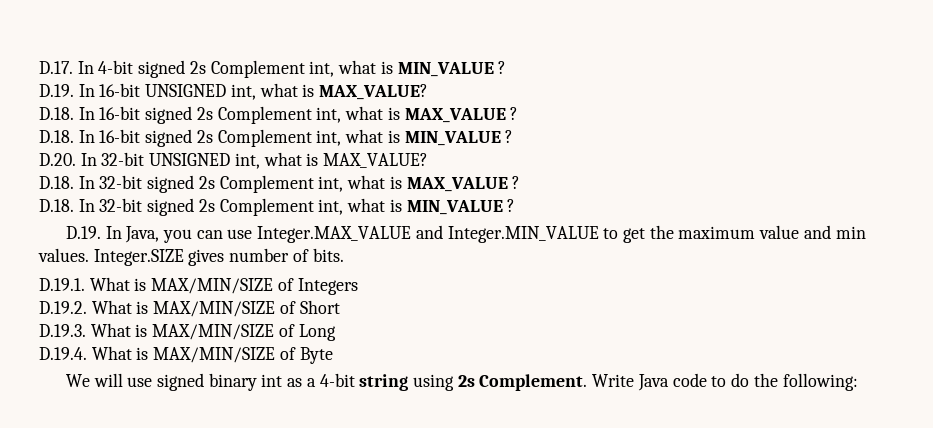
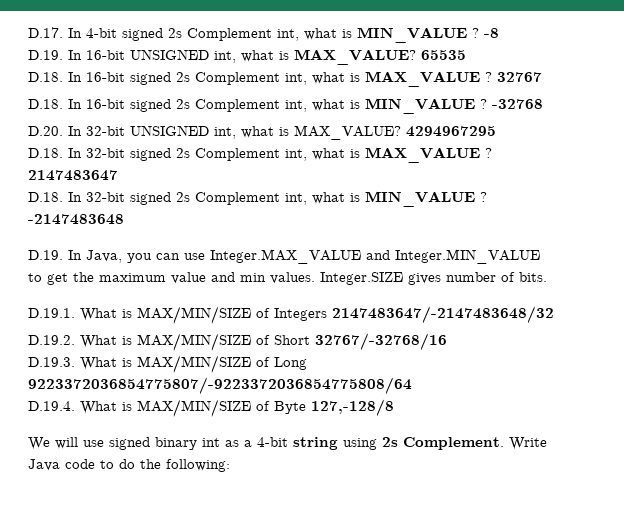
(507, 67) none -> [484,28,499,38] -8
(429, 92) none -> [421,50,466,60] 65535
(519, 113) none -> [497,72,542,82] 32767
(514, 136) none -> [492,99,543,109] -32768
(429, 160) none -> [406,126,496,137] 4294967295
(521, 182) none -> [28,170,118,181] 2147483647
(516, 205) none -> [28,214,124,225] -2147483648
(358, 286) none -> [332,306,554,323] 2147483647/-2147483648/32
(340, 307) none -> [315,333,447,350] 32767/-32768/16
(336, 332) none -> [28,377,412,394] 9223372036854775807/-9223372036854775808/64
(333, 355) none -> [311,399,394,416] 127,-128/8

